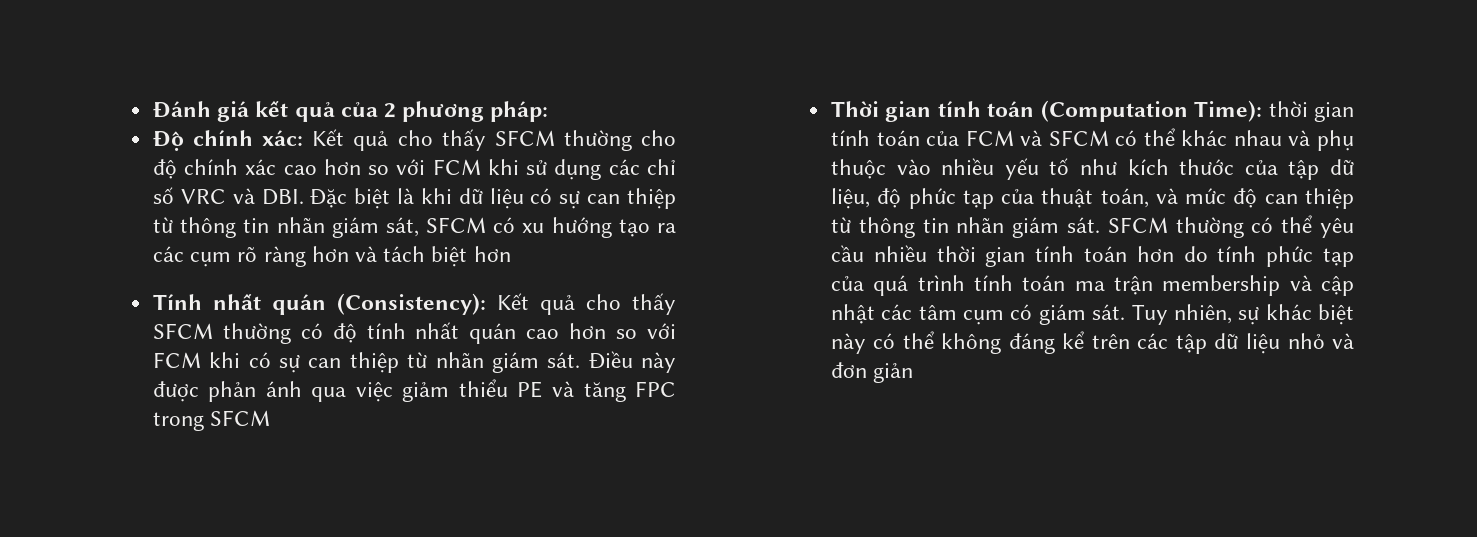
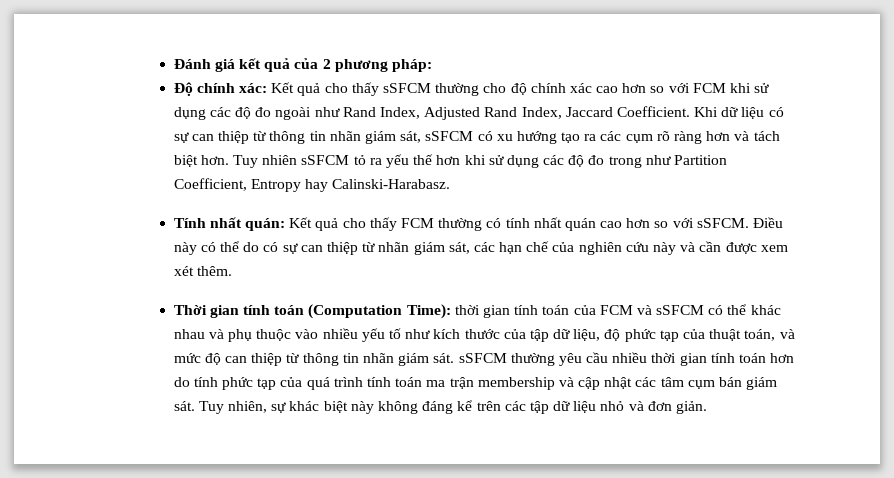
[494,130,555,146] SFCM -> [382,83,431,93] sSFCM
[647,159,676,175] [152,187,452,209] chỉ số VRC và DBI. Đặc biệt là khi -> [235,106,719,120] độ đo ngoài như Rand Index, Adjusted Rand Index, Jaccard Coefficient. Khi
[426,217,487,233] SFCM -> [425,131,474,141] sSFCM
[473,246,511,262] hơn -> [200,154,728,168] [173,178,451,192] hơn. Tuy nhiên sSFCM tỏ ra yếu thế hơn khi sử dụng các độ đo trong như Partition Coefficient, Entropy hay Calinski-Harabasz.
[271,293,676,315] [152,323,357,344] quán (Consistency): Kết quả cho thấy SFCM thường có độ -> [245,217,502,231] quán: Kết quả cho thấy FCM thường có
[152,352,241,368] FCM khi -> [696,217,784,228] [173,241,260,255] sSFCM. Điều này có thể do
[547,351,676,373] [152,379,676,402] [152,410,271,431] sát. Điều này được phản ánh qua việc giảm thiểu PE và tăng FPC trong SFCM -> [448,241,788,255] [173,266,232,276] sát, các hạn chế của nghiên cứu này và cần được xem xét thêm.
[1048,130,1109,146] SFCM -> [656,305,705,315] sSFCM
[1107,215,1313,238] SFCM thường có thể -> [458,353,555,366] sSFCM thường
[1010,304,1033,320] có -> [719,377,743,387] bán
[873,331,934,349] có thể -> (374, 407) none
[873,363,914,383] giản -> [676,401,708,414] giản.

